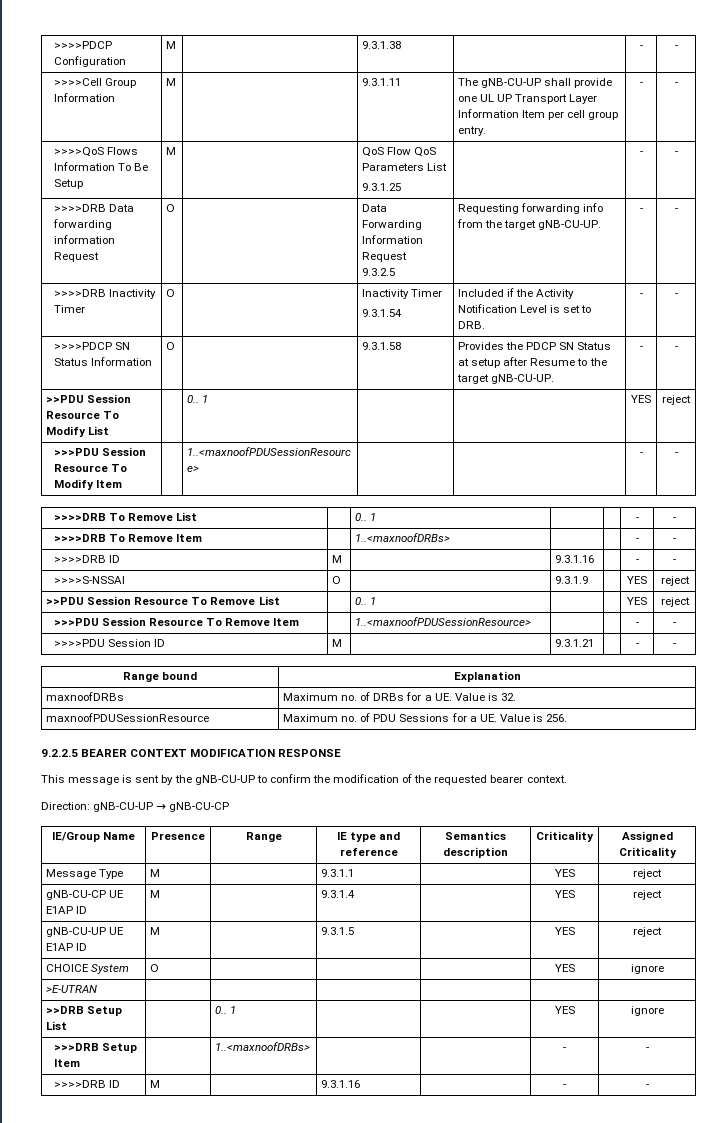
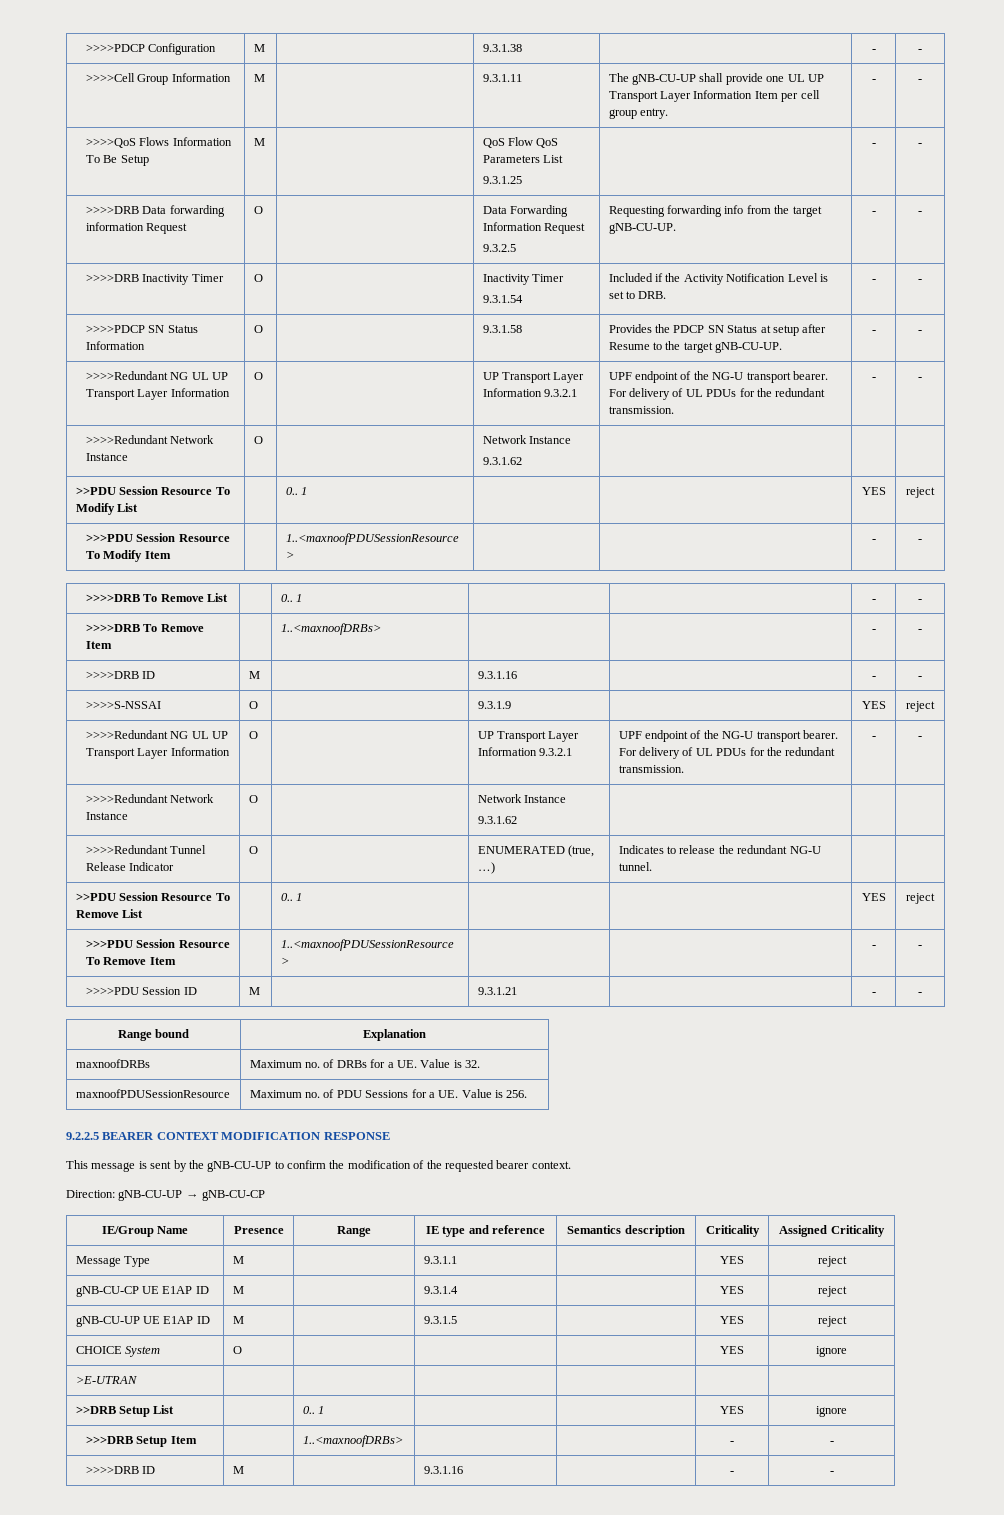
(678, 348) none -> [86,371,229,380] [86,388,230,400] [253,372,263,380] [482,372,585,383] [482,388,578,397] [608,371,828,383] [608,388,826,400] [608,406,674,414] [871,377,876,380] [918,377,922,380] [86,435,215,444] [86,453,129,461] [253,436,263,444] [482,435,572,444] [482,457,522,465] // >>>>Redundant NG UL UP Transport Layer Information | O | | UP Transport Layer Information 9.3.2.1 | UPF endpoint of the NG-U transport bearer. For delivery of UL PDUs for the redundant transmission. | - | - // >>>>Redundant Network Instance | O | | Network Instance // 9.3.1.62 | | |
(690, 581) none -> [86,730,229,739] [86,747,230,759] [248,731,258,739] [477,731,580,742] [477,747,573,756] [618,730,838,742] [618,747,836,759] [618,765,684,773] [871,736,876,739] [918,736,922,739] [86,794,215,803] [86,812,129,820] [248,795,258,803] [477,794,567,803] [477,816,517,824] [86,845,207,854] [86,862,175,871] [248,846,258,854] [477,845,595,857] [477,862,495,874] [618,845,821,854] [618,862,652,871] // >>>>Redundant NG UL UP Transport Layer Information | O | | UP Transport Layer Information 9.3.2.1 | UPF endpoint of the NG-U transport bearer. For delivery of UL PDUs for the redundant transmission. | - | - // >>>>Redundant Network Instance | O | | Network Instance // 9.3.1.62 | | | // >>>>Redundant Tunnel Release Indicator | O | | ENUMERATED (true, …) | Indicates to release the redundant NG-U tunnel. | |

